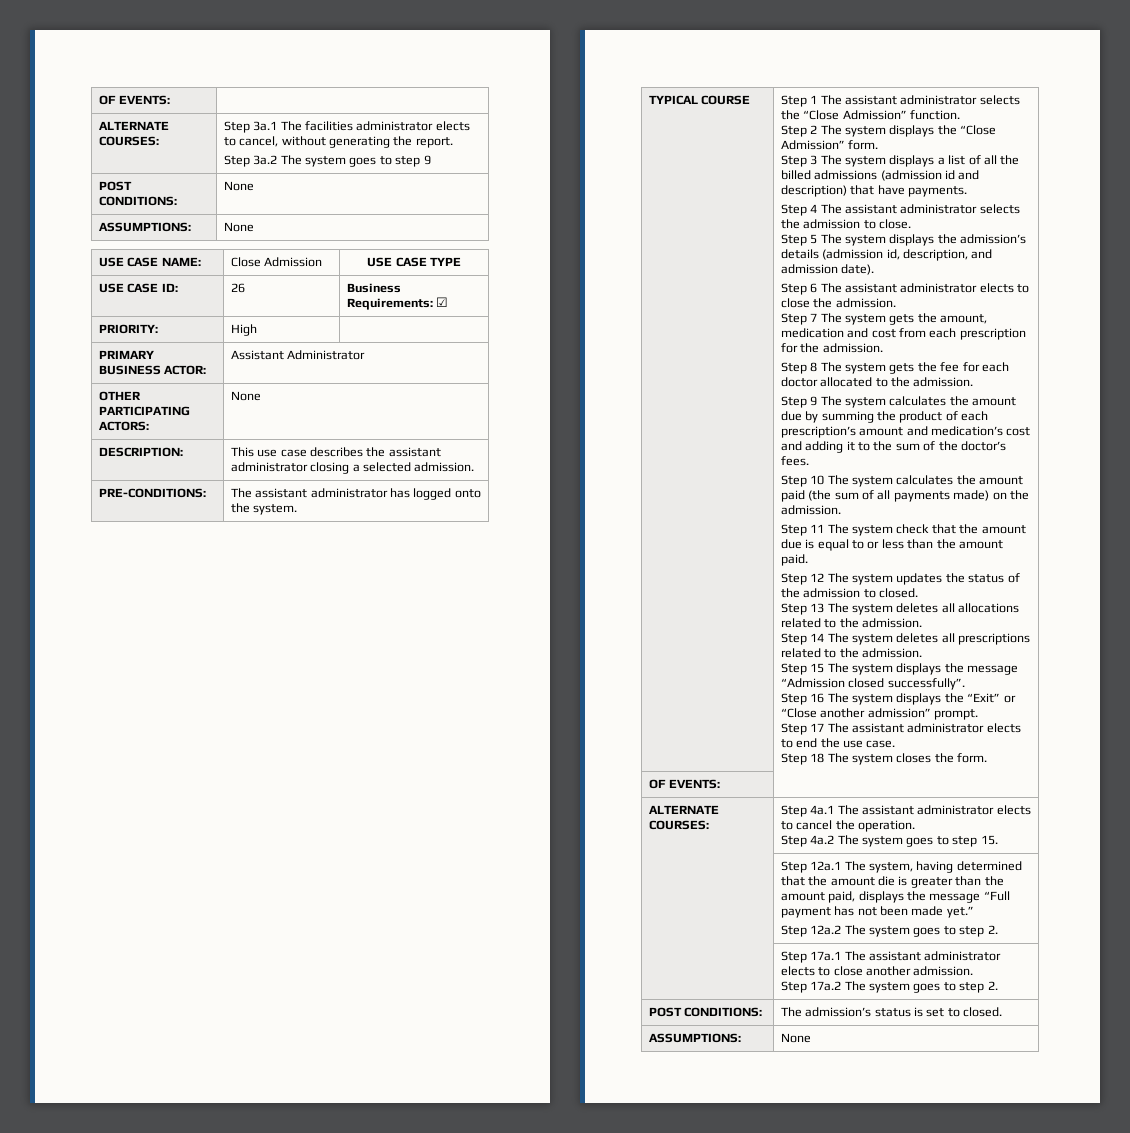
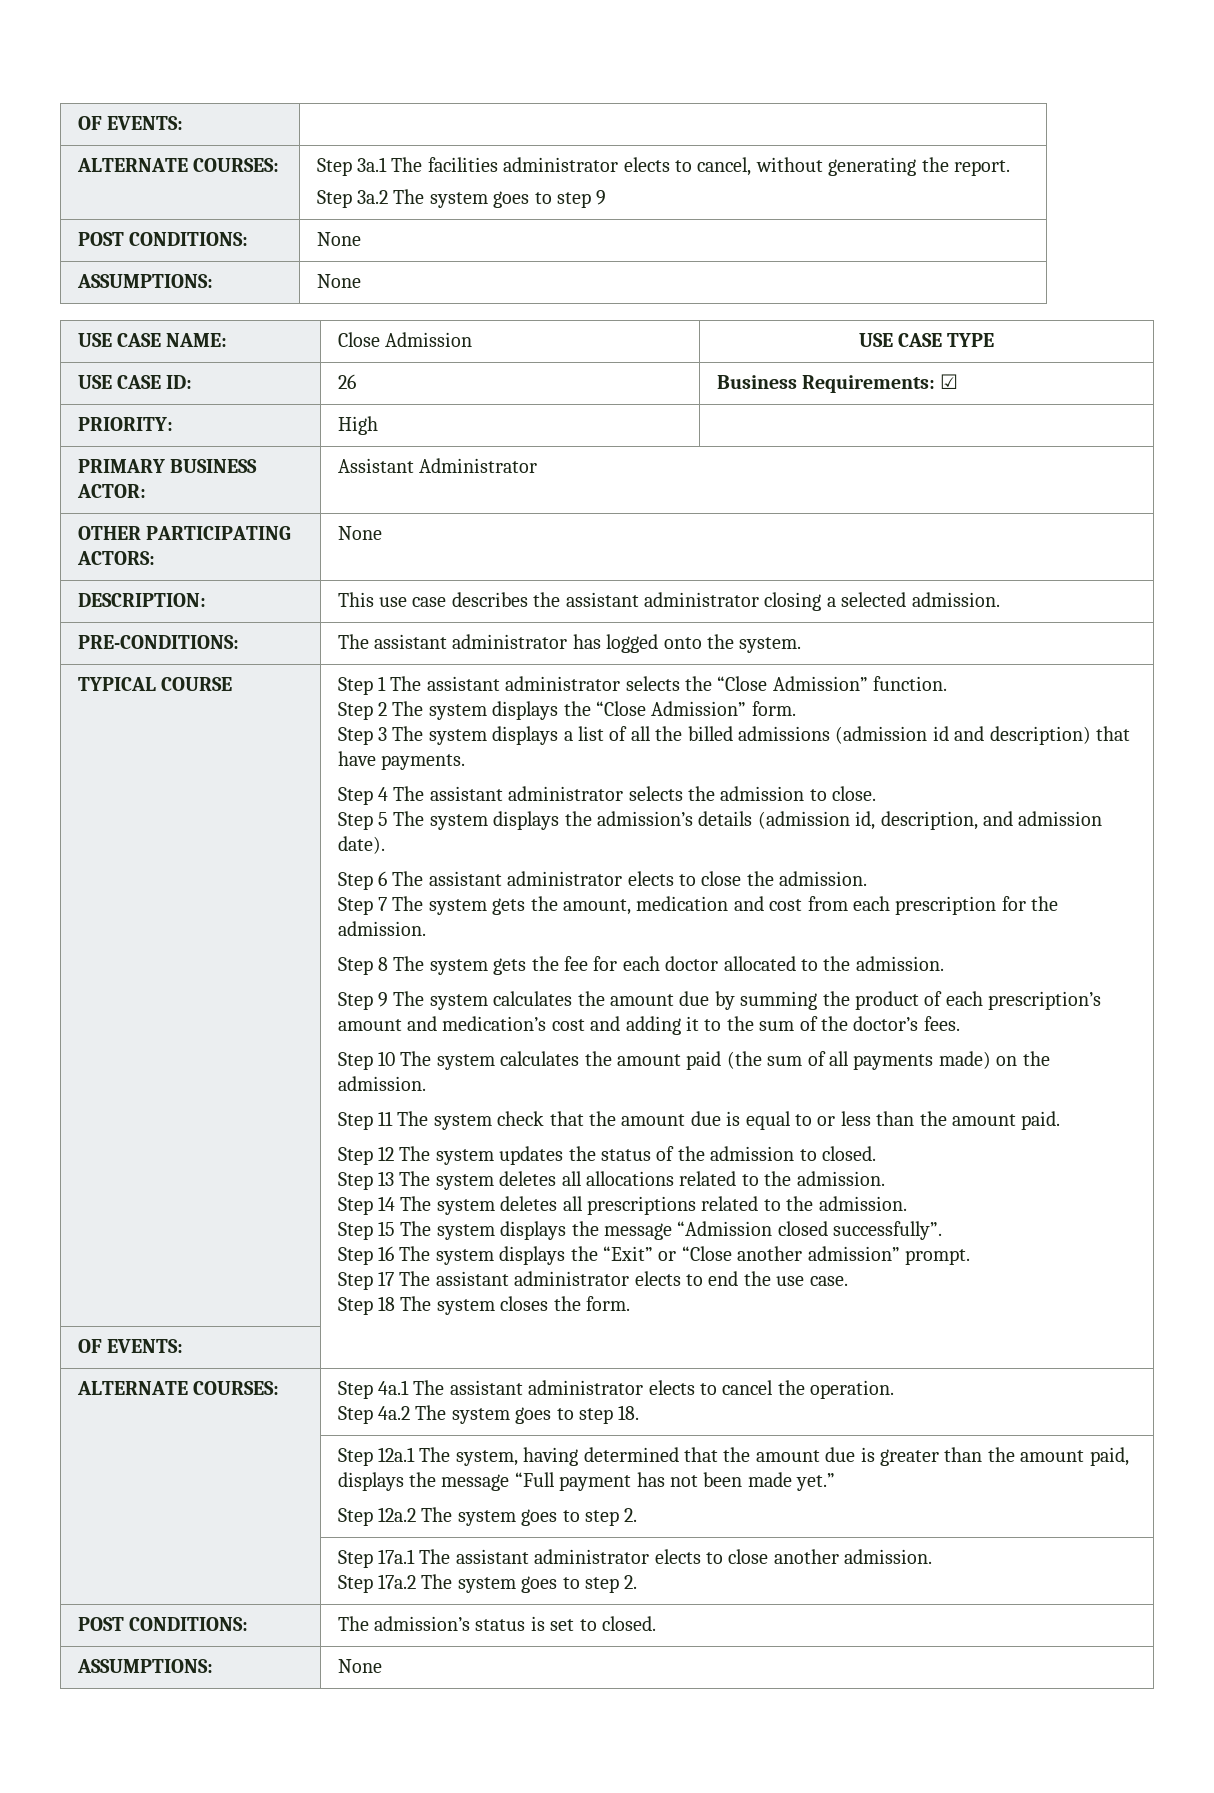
[980,835,998,845] 15. -> [618,1405,640,1420] 18.
[878,876,896,886] die -> [825,1447,856,1462] due

